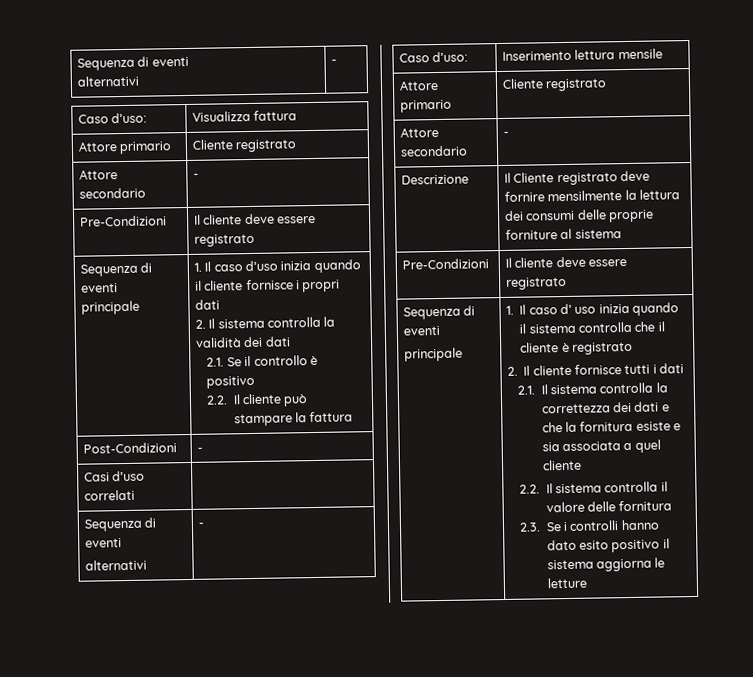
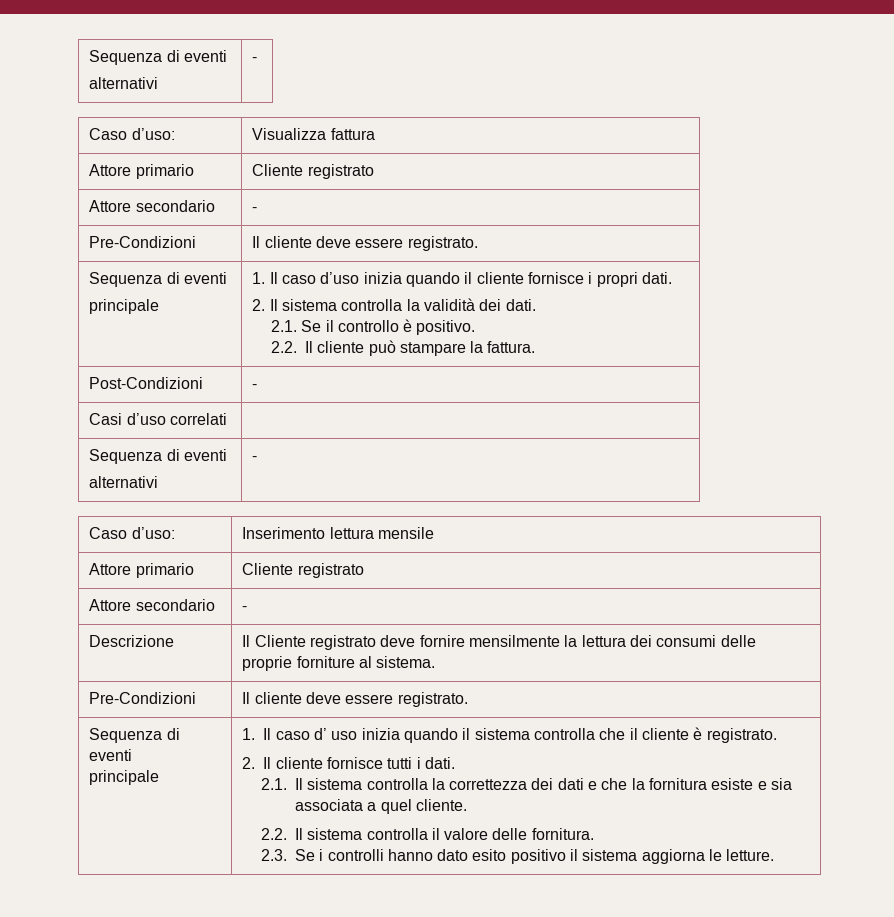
[193,233,255,247] registrato -> [407,236,478,251] registrato.
[194,299,220,310] dati -> [641,272,672,284] dati.
[264,336,291,347] dati -> [505,299,536,311] dati.
[206,375,256,389] positivo -> [416,320,476,335] positivo.
[309,411,354,423] fattura -> [487,341,536,353] fattura.
[574,229,622,239] [401,258,489,270] [504,256,628,268] [505,276,567,290] sistema // Pre-Condizioni | Il cliente deve essere registrato -> [376,656,436,668] [89,692,197,704] [242,692,468,707] sistema. // Pre-Condizioni | Il cliente deve essere registrato.
[571,341,633,355] registrato -> [706,728,777,743] registrato.
[659,363,685,374] dati -> [424,757,455,769] dati.
[541,459,582,471] cliente -> [415,799,467,811] cliente.
[618,500,673,512] fornitura -> [531,828,594,840] fornitura.
[546,577,587,589] letture -> [726,849,775,861] letture.

